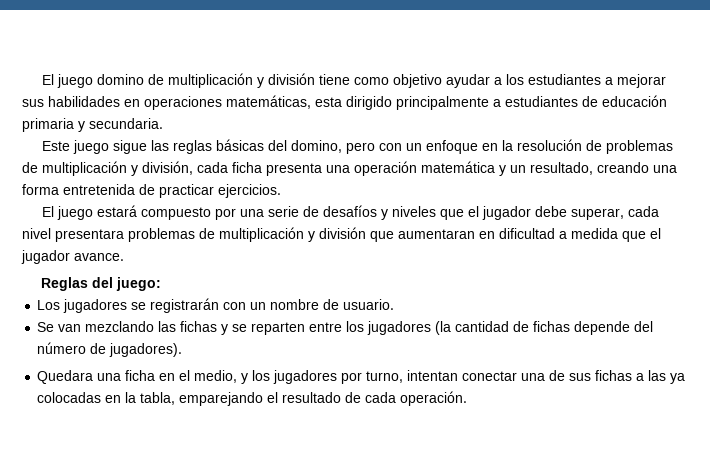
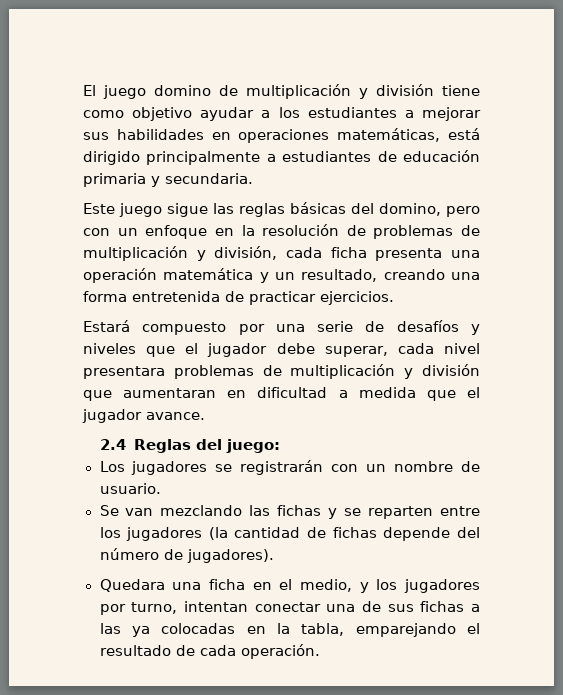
[315,97,342,107] esta -> [448,128,481,140] está
[42,205,138,220] El juego estará -> [83,320,130,332] Estará
(124, 257) none -> [100,439,127,450] 2.4

